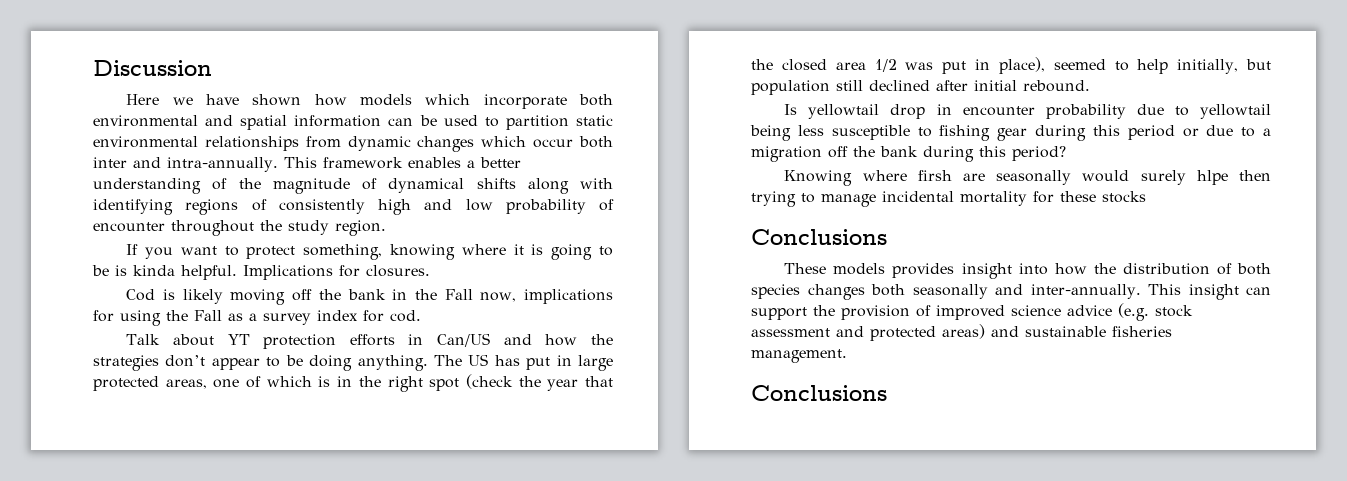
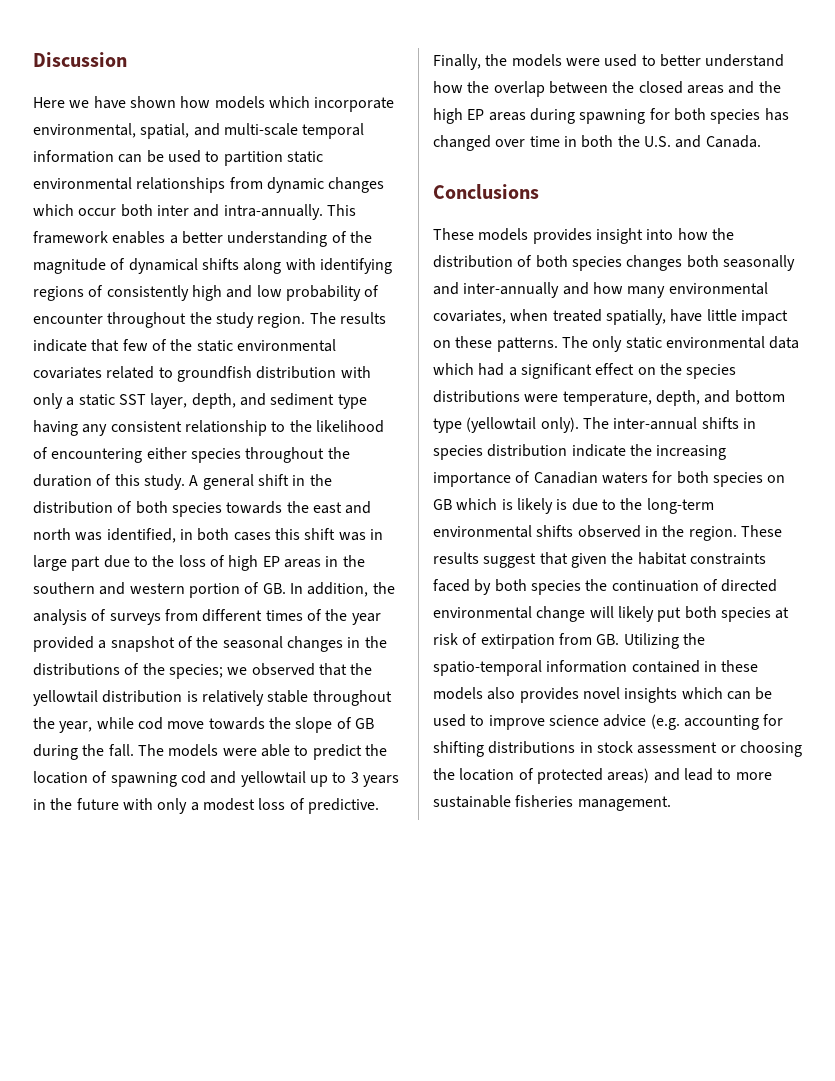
[579,94,613,106] [93,115,288,130] both environmental and spatial -> [33,123,365,139] environmental, spatial, and multi-scale temporal
[126,244,613,260] [92,265,430,280] [126,289,613,305] [93,310,421,326] [126,333,613,349] [93,354,614,371] [93,374,613,392] [751,57,1271,74] [751,80,1090,95] [784,104,1271,119] [750,125,1271,141] [751,146,1066,162] [784,170,1271,186] [751,191,1146,207] // If you want to protect something, knowing where it is going to be is kinda helpful. Implications for closures. // Cod is likely moving off the bank in the Fall now, implications for using the Fall as a survey index for cod. // Talk about YT protection efforts in Can/US and how the strategies don’t appear to be doing anything. The US has put in large protected areas, one of which is in the right spot (check the year that the closed area 1/2 was put in place), seemed to help initially, but population still declined after initial rebound. // Is yellowtail drop in encounter probability due to yellowtail being less susceptible to fishing gear during this period or due to a migration off the bank during this period? // Knowing where firsh are seasonally would surely hlpe then trying to manage incidental mortality for these stocks -> [309,312,386,324] [33,339,336,352] [33,366,371,382] [33,393,367,409] [33,420,384,436] [33,447,350,463] [33,474,332,490] [33,501,372,517] [33,528,383,543] [33,555,365,571] [33,582,395,598] [33,609,381,625] [33,636,387,652] [33,663,373,679] [33,690,392,706] [33,717,374,733] [33,744,387,760] [33,771,399,787] [33,798,379,814] [433,54,785,70] [433,81,781,97] [433,108,789,124] [433,135,761,151] The results indicate that few of the static environmental covariates related to groundfish distribution with only a static SST layer, depth, and sediment type having any consistent relationship to the likelihood of encountering either species throughout the duration of this study. A general shift in the distribution of both species towards the east and north was identified, in both cases this shift was in large part due to the loss of high EP areas in the southern and western portion of GB. In addition, the analysis of surveys from different times of the year provided a snapshot of the seasonal changes in the distributions of the species; we observed that the yellowtail distribution is relatively stable throughout the year, while cod move towards the slope of GB during the fall. The models were able to predict the location of spawning cod and yellowtail up to 3 years in the future with only a modest loss of predictive. Finally, the models were used to better understand how the overlap between the closed areas and the high EP areas during spawning for both species has changed over time in both the U.S. and Canada.
[1030,284,1271,300] [751,303,1193,321] [751,324,1019,341] inter-annually. This insight can support the provision of improved science advice (e.g. stock assessment and protected areas) and -> [463,282,768,298] [433,309,788,325] [433,336,800,352] [433,363,737,379] [433,390,785,406] [433,417,756,433] [433,444,727,460] [433,471,786,487] [433,498,714,514] [433,525,782,541] [433,552,766,568] [433,579,778,595] [433,606,790,622] [433,633,705,649] [433,660,759,676] [433,687,773,703] [433,714,784,730] [433,741,802,757] [433,768,772,784] inter-annually and how many environmental covariates, when treated spatially, have little impact on these patterns. The only static environmental data which had a significant effect on the species distributions were temperature, depth, and bottom type (yellowtail only). The inter-annual shifts in species distribution indicate the increasing importance of Canadian waters for both species on GB which is likely is due to the long-term environmental shifts observed in the region. These results suggest that given the habitat constraints faced by both species the continuation of directed environmental change will likely put both species at risk of extirpation from GB. Utilizing the spatio-temporal information contained in these models also provides novel insights which can be used to improve science advice (e.g. accounting for shifting distributions in stock assessment or choosing the location of protected areas) and lead to more
[751,385,887,401] // Conclusions -> (671, 803) none

